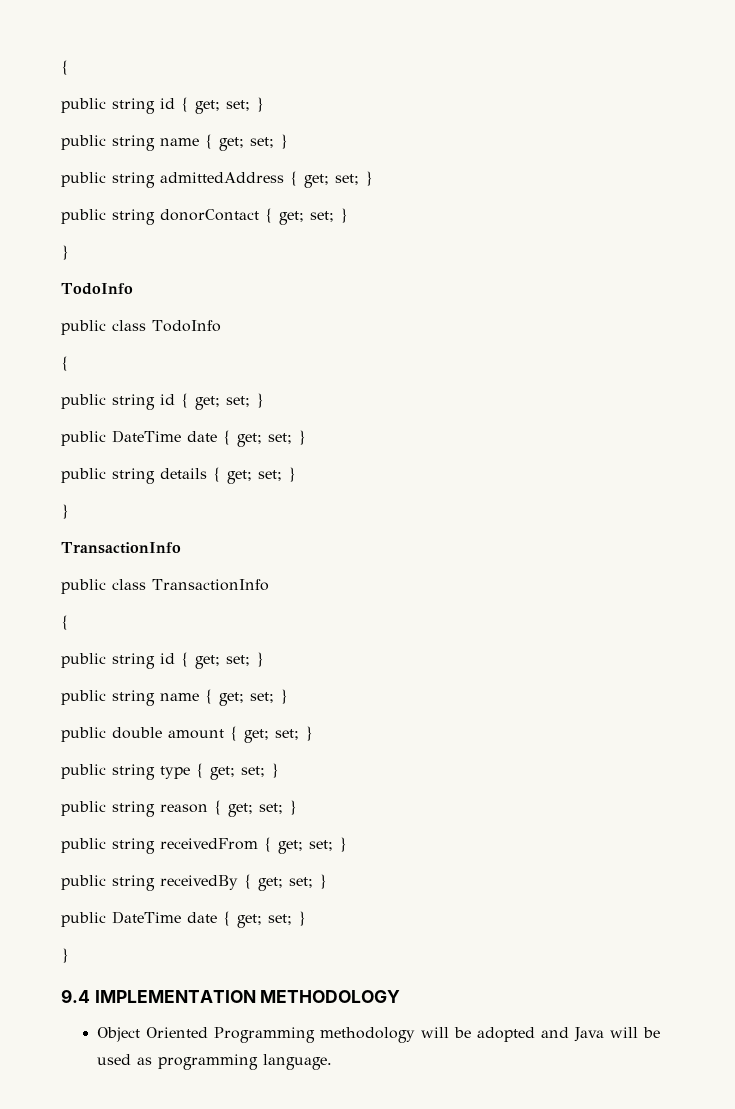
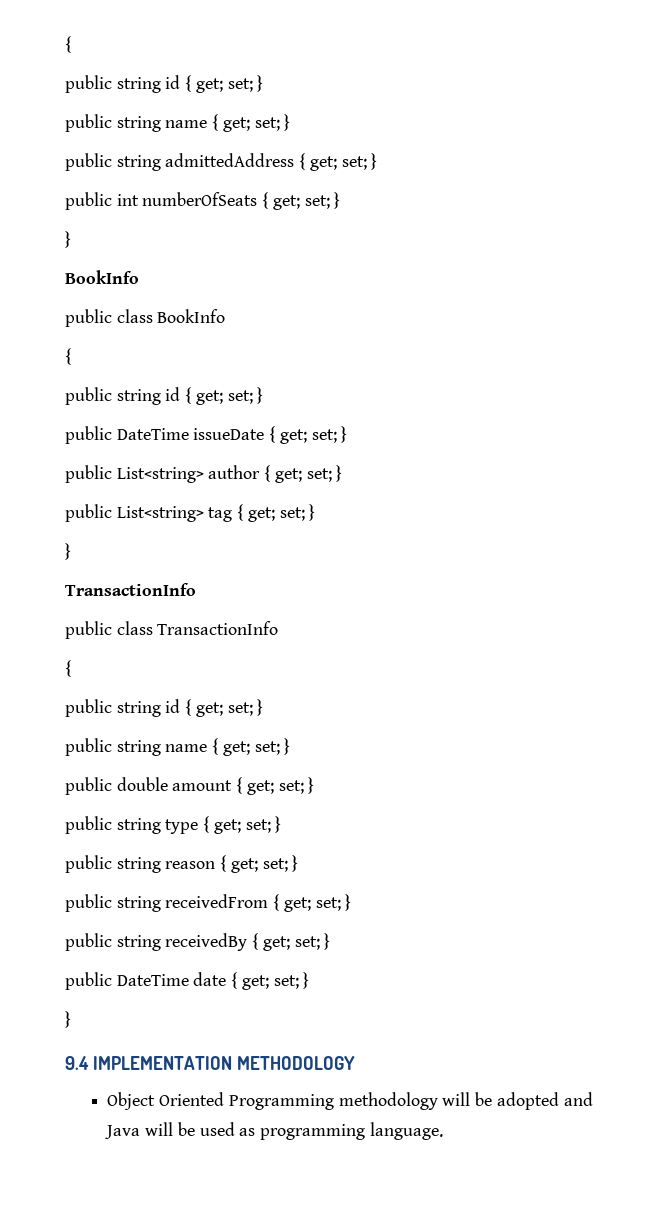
[112,208,348,225] [61,245,69,260] [61,283,133,295] [61,320,221,335] string donorContact { get; set; } // } // TodoInfo // public class TodoInfo -> [116,192,341,210] [65,231,71,248] [65,270,139,284] [65,309,226,327] int numberOfSeats { get; set; } // } // BookInfo // public class BookInfo
[187,430,306,447] [61,468,207,484] date { get; set; } // public string details -> [193,426,348,444] [65,465,343,483] [65,504,233,522] issueDate { get; set; } // public List<string> author { get; set; } // public List<string> tag

